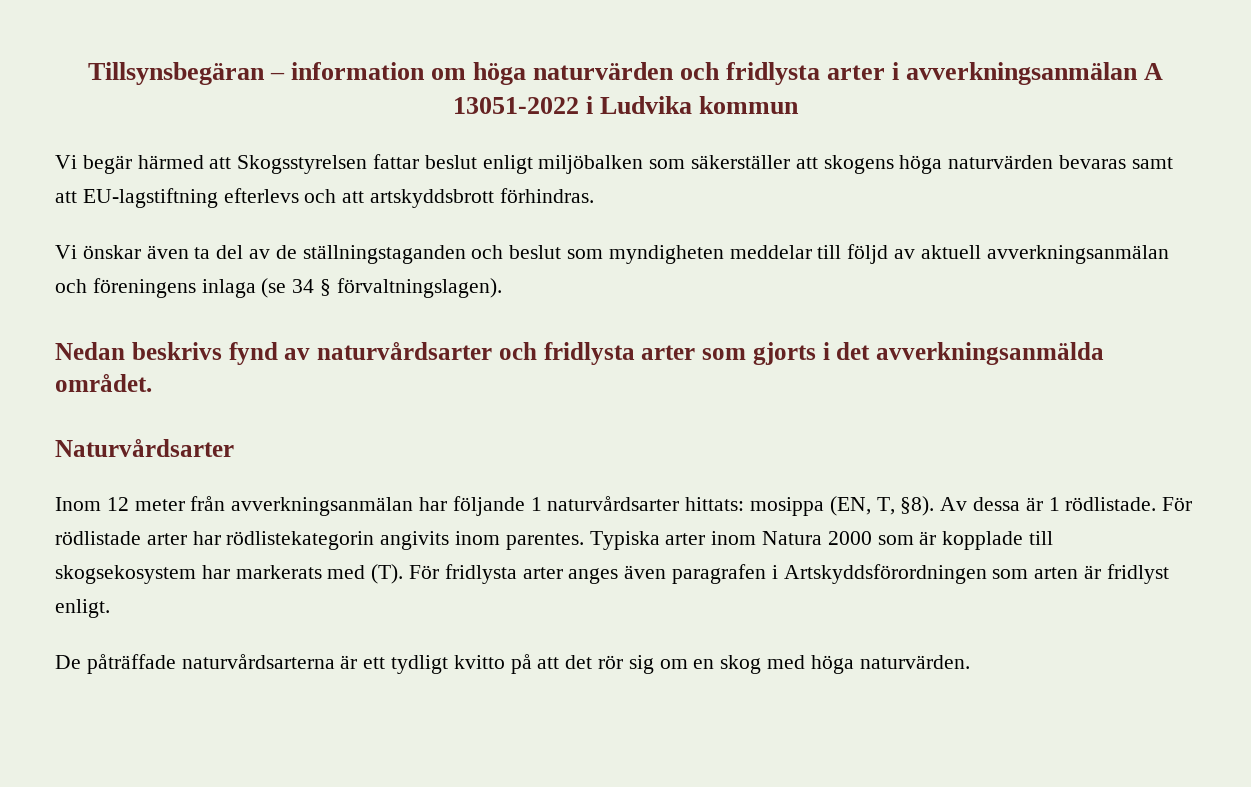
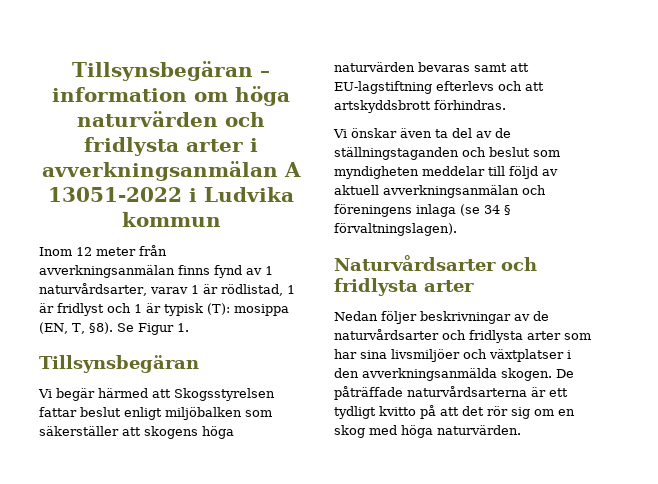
(800, 105) none -> [39,245,167,256] [39,265,273,278] [39,283,295,296] [39,303,289,316] [39,322,189,335] [39,355,199,373] // Inom 12 meter från avverkningsanmälan finns fynd av 1 naturvårdsarter, varav 1 är rödlistad, 1 är fridlyst och 1 är typisk (T): mosippa (EN, T, §8). Se Figur 1. // Tillsynsbegäran
[55,342,311,365] Nedan beskrivs fynd av -> [334,255,537,271] [334,278,474,296] [334,311,549,324] Naturvårdsarter och fridlysta arter // Nedan följer beskrivningar av de
[752,342,1104,365] [55,373,152,392] [55,438,234,457] [55,496,1193,516] [55,531,1054,550] [55,564,1169,584] [55,599,110,618] gjorts i det avverkningsanmälda området. // Naturvårdsarter // Inom 12 meter från avverkningsanmälan har följande 1 naturvårdsarter hittats: mosippa (EN, T, §8). Av dessa är 1 rödlistade. För rödlistade arter har rödlistekategorin angivits inom parentes. Typiska arter inom Natura 2000 som är kopplade till skogsekosystem har markerats med (T). För fridlysta arter anges även paragrafen i Artskyddsförordningen som arten är fridlyst enligt. // -> [334,349,571,362] [334,368,552,381] har sina livsmiljöer och växtplatser i den avverkningsanmälda skogen.

